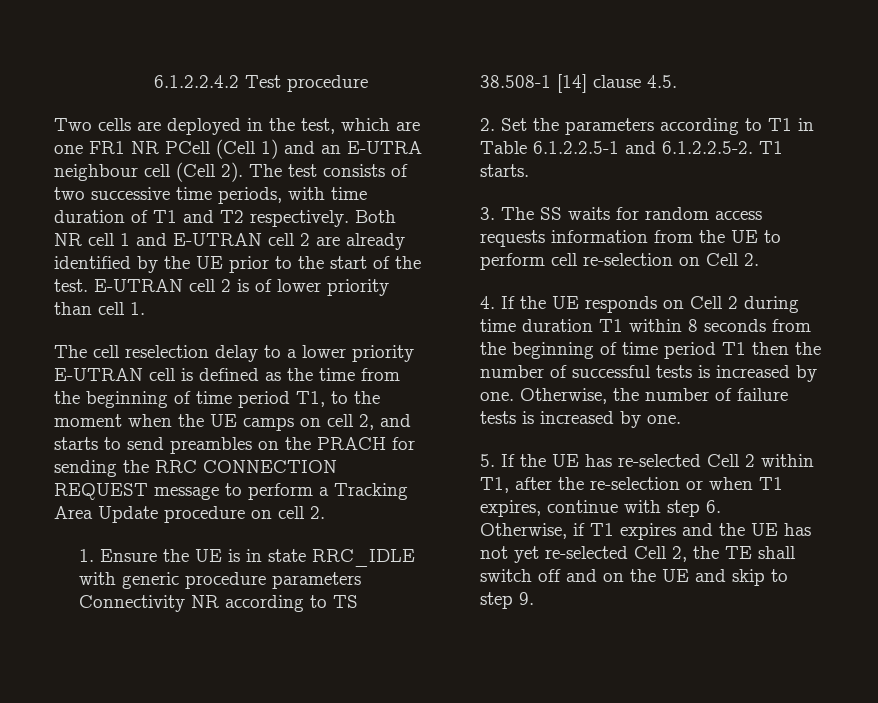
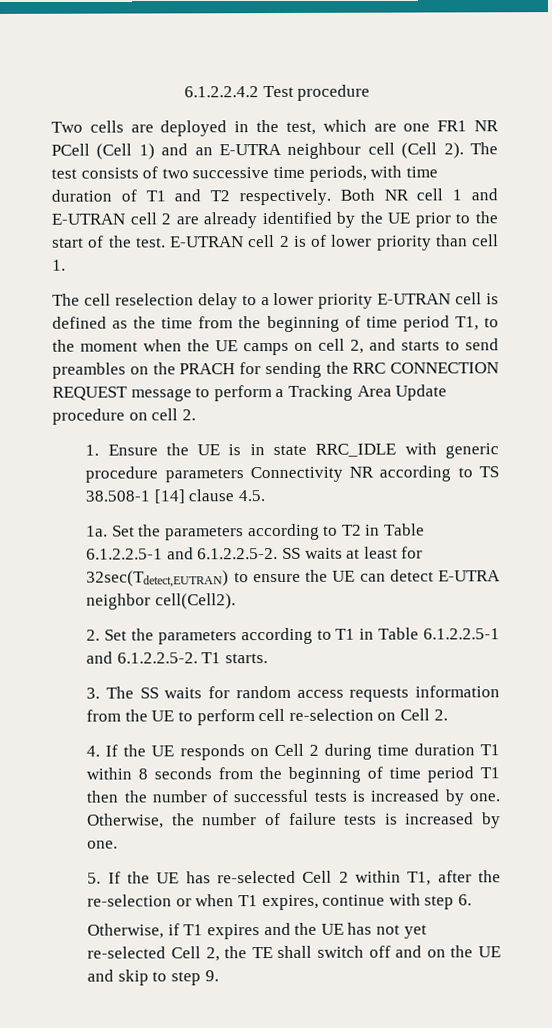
(677, 81) none -> [86,523,425,541] [86,546,424,560] [86,569,502,588] [86,593,236,610] // 1a. Set the parameters according to T2 in Table 6.1.2.2.5-1 and 6.1.2.2.5-2. SS waits at least for 32sec(Tdetect,EUTRAN) to ensure the UE can detect E-UTRA neighbor cell(Cell2).

